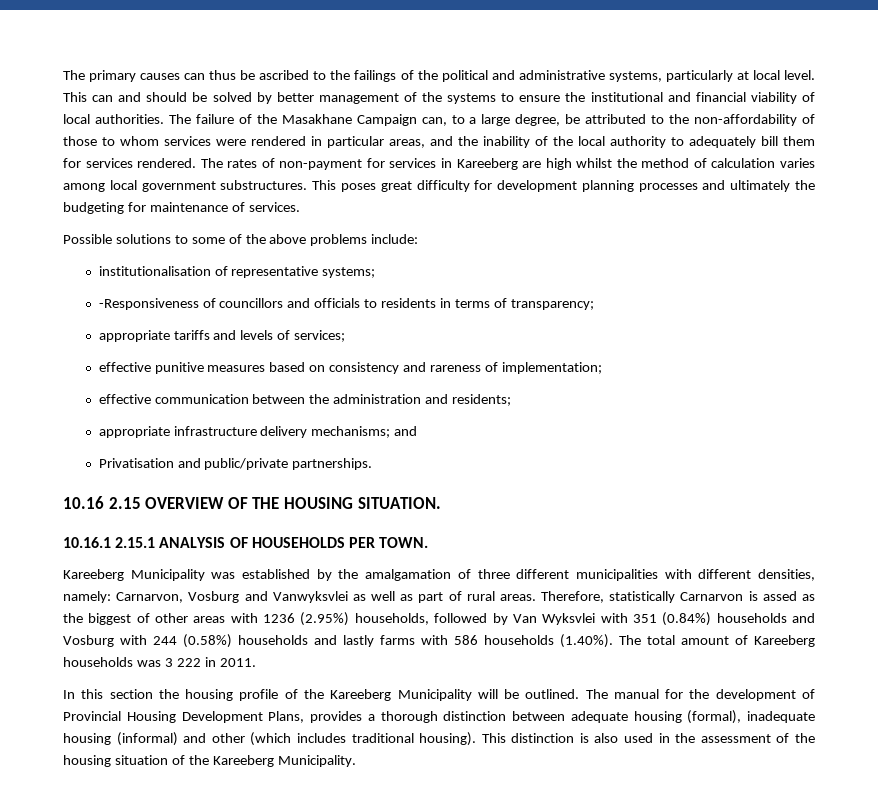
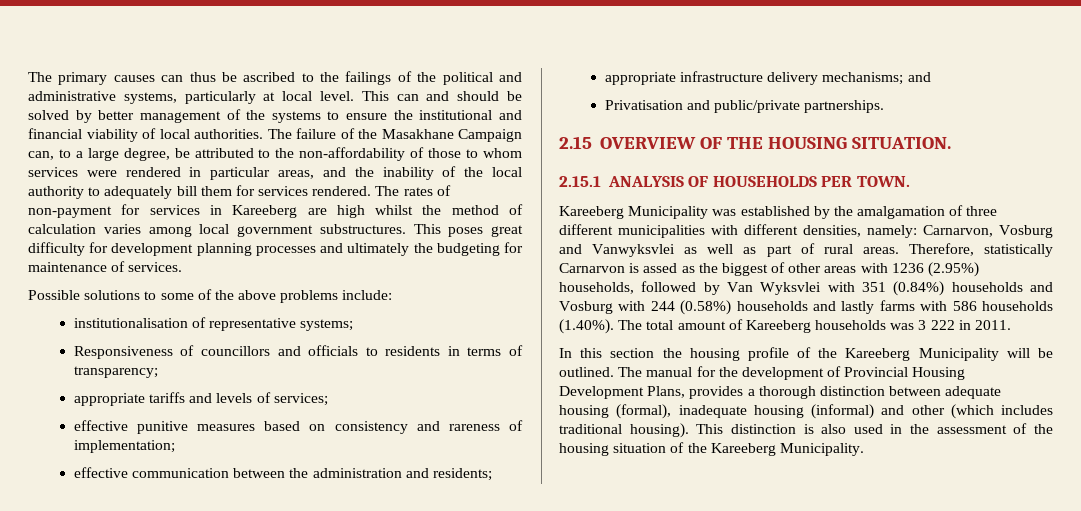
[98,298,199,310] -Responsiveness -> [73,346,173,359] Responsiveness
[63,496,104,509] 10.16 -> (885, 106) none
[63,537,111,548] 10.16.1 -> (951, 143) none

